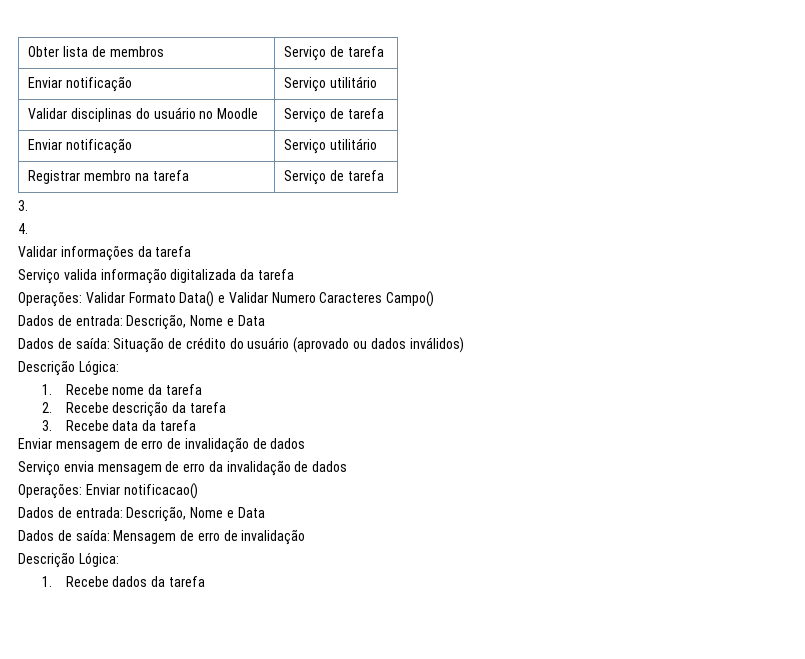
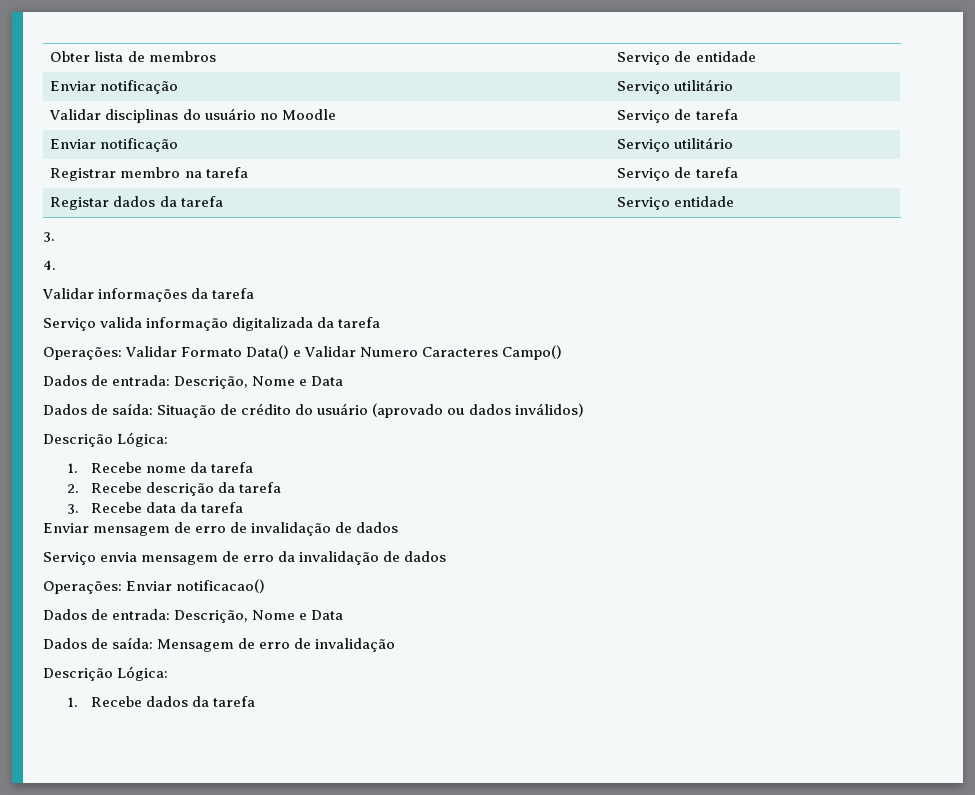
[347,46,384,57] tarefa -> [695,51,756,62] entidade
(384, 175) none -> [50,196,223,210] [617,196,735,210] // Registar dados da tarefa | Serviço entidade

